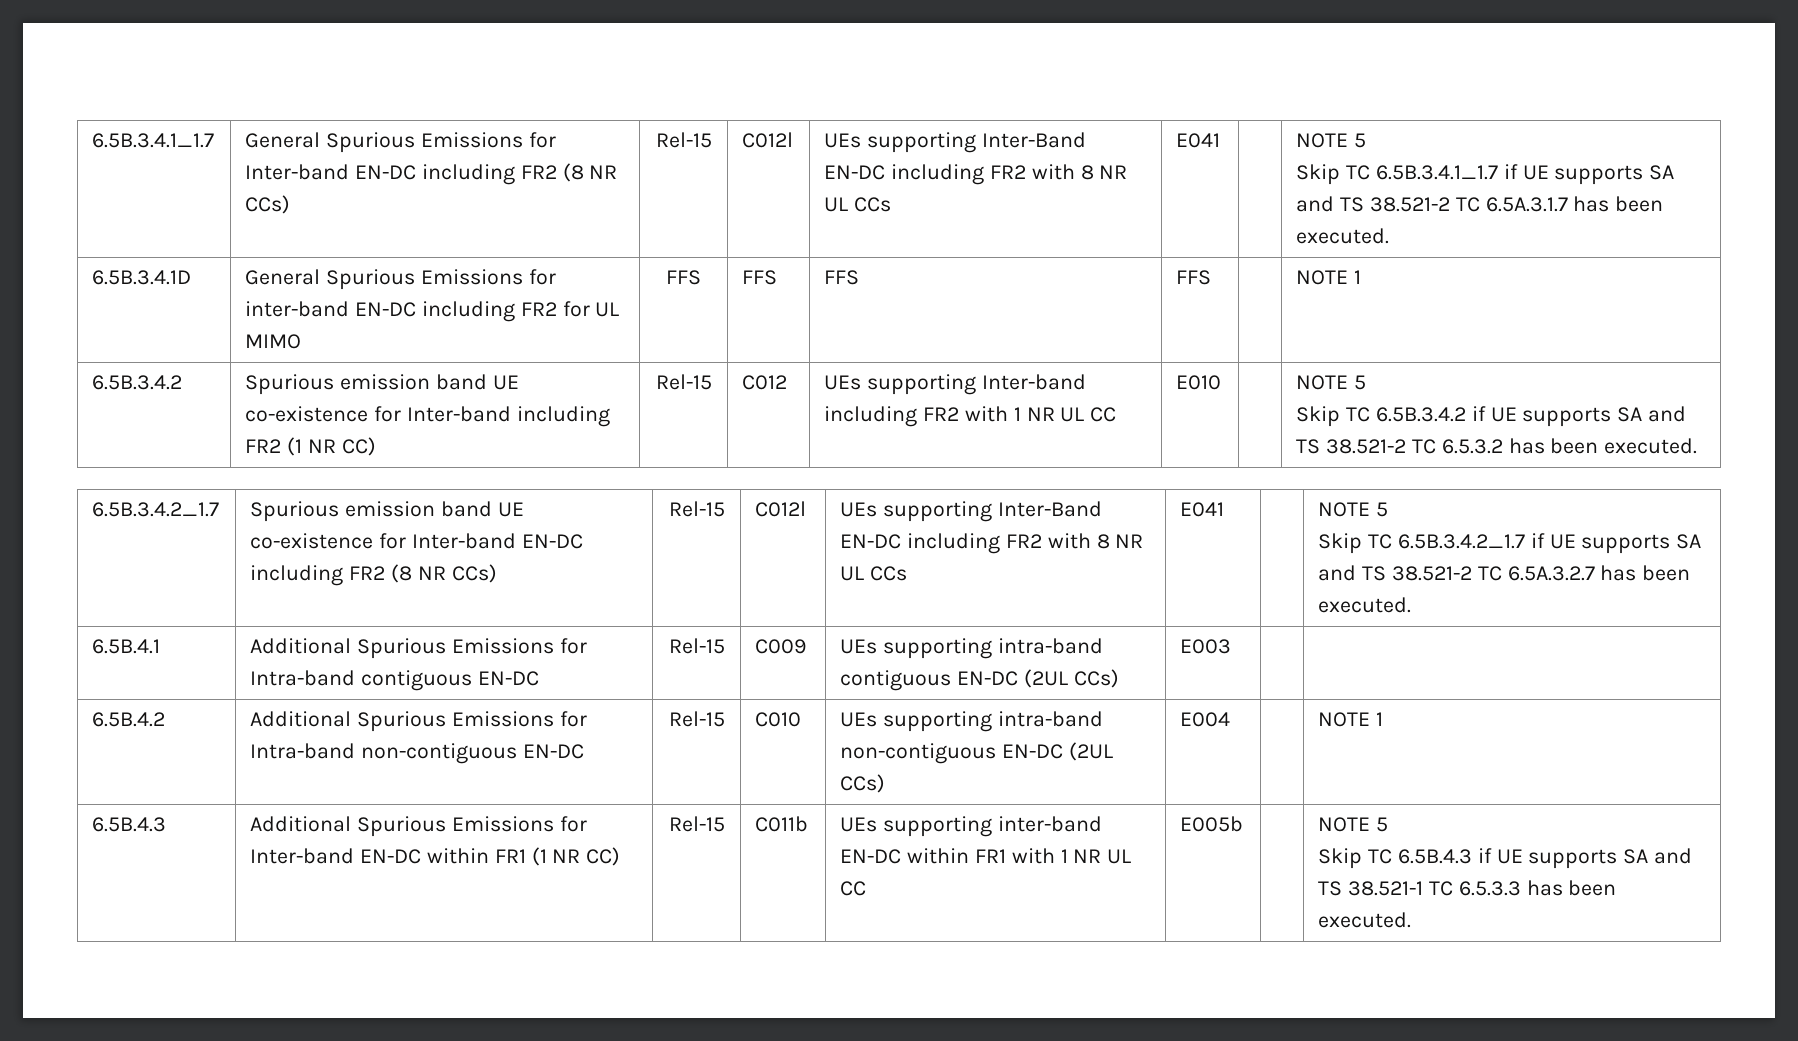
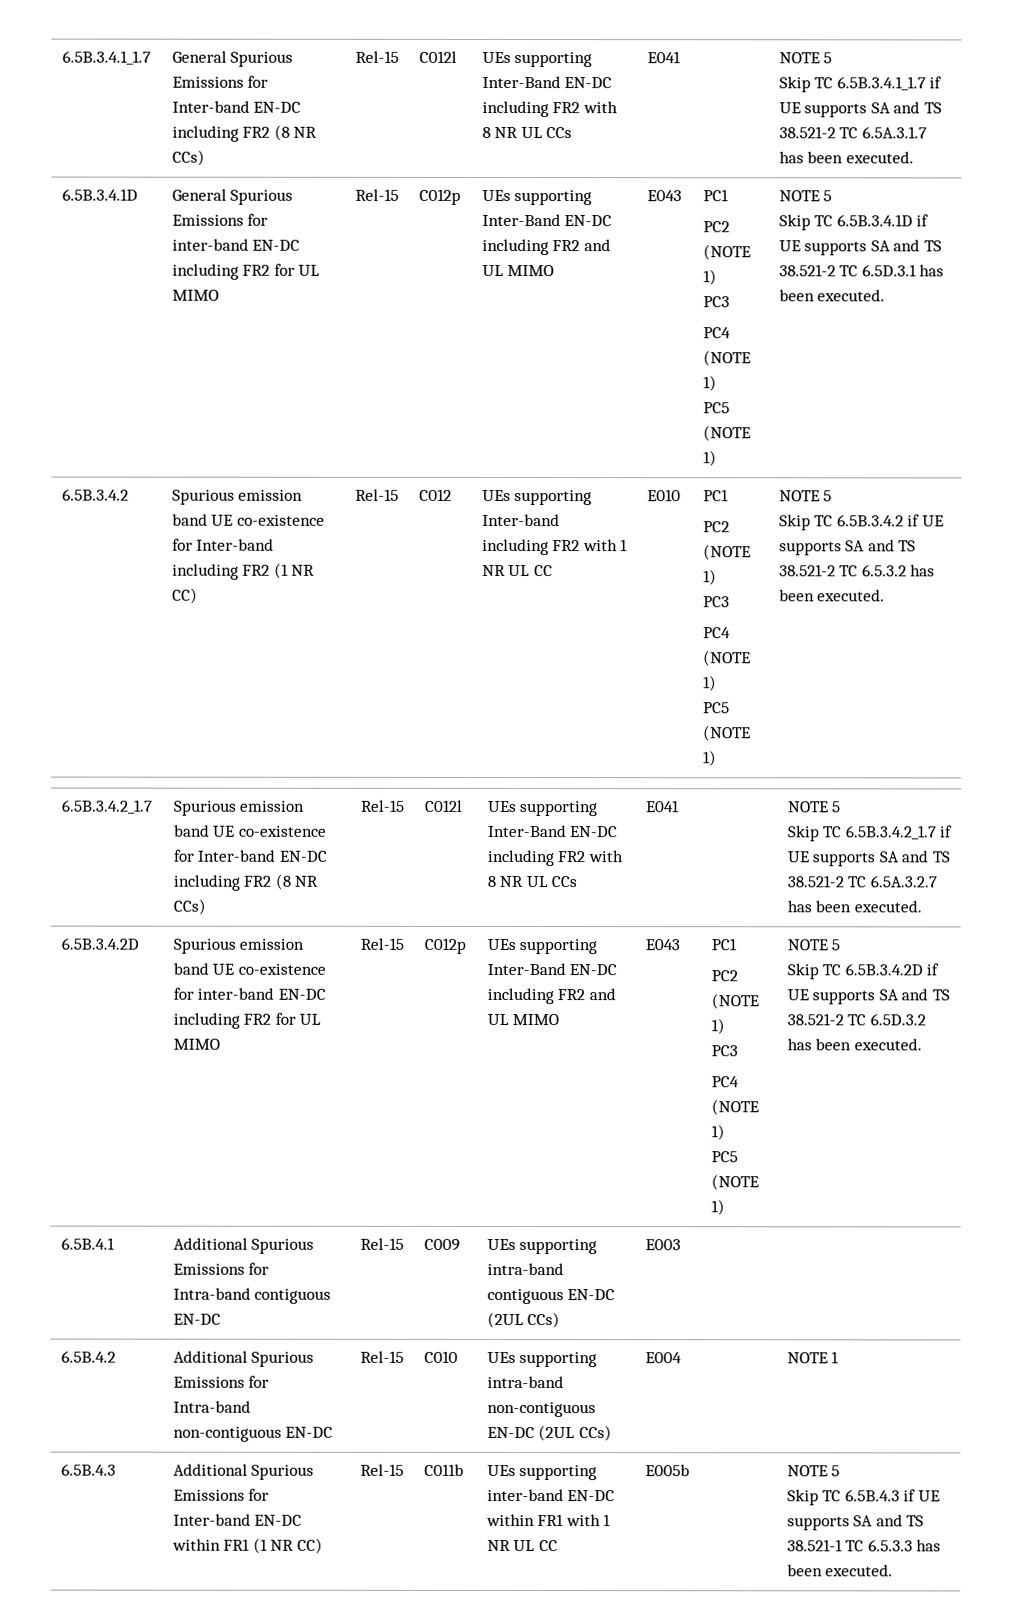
[666,270,701,285] [742,270,778,285] [824,270,860,285] [1176,270,1212,285] [1296,270,1362,285] FFS | FFS | FFS | FFS | | NOTE 1 -> [354,188,399,201] [418,188,461,205] [481,189,593,206] [481,213,613,227] [481,238,611,256] [481,264,555,277] [646,190,682,202] [702,189,729,202] [702,221,730,233] [702,244,751,261] [702,269,717,286] [702,296,730,308] [702,327,731,339] [702,350,751,367] [702,375,717,392] [702,402,730,414] [702,425,751,442] [702,450,717,467] [778,190,833,202] [778,214,930,231] [778,239,942,256] [778,264,945,277] [778,289,886,302] Rel-15 | C012p | UEs supporting Inter-Band EN-DC including FR2 and UL MIMO | E043 | PC1 // PC2 (NOTE 1) // PC3 // PC4 (NOTE 1) // PC5 (NOTE 1) | NOTE 5 // Skip TC 6.5B.3.4.1D if UE supports SA and TS 38.521-2 TC 6.5D.3.1 has been executed.
(1222, 382) none -> [702,489,729,502] [702,521,730,533] [702,544,751,561] [702,569,717,586] [702,596,730,608] [702,627,731,639] [702,650,751,667] [702,675,717,692] [702,702,730,714] [702,725,751,742] [702,750,717,767] PC1 // PC2 (NOTE 1) // PC3 // PC4 (NOTE 1) // PC5 (NOTE 1)
(1412, 605) none -> [60,937,139,950] [172,938,305,954] [172,962,326,975] [172,987,326,1000] [172,1012,322,1029] [172,1038,220,1050] [359,937,404,950] [423,937,466,954] [486,938,598,955] [486,962,618,976] [486,987,616,1005] [486,1013,560,1026] [644,939,680,951] [710,938,737,951] [710,970,738,982] [710,993,759,1010] [710,1018,725,1035] [710,1045,738,1057] [710,1076,739,1088] [710,1099,759,1116] [710,1124,725,1141] [710,1151,738,1163] [710,1174,759,1191] [710,1199,725,1216] [786,939,841,951] [786,963,940,980] [786,988,950,1005] [786,1013,926,1026] [786,1038,922,1051] // 6.5B.3.4.2D | Spurious emission band UE co-existence for inter-band EN-DC including FR2 for UL MIMO | Rel-15 | C012p | UEs supporting Inter-Band EN-DC including FR2 and UL MIMO | E043 | PC1 // PC2 (NOTE 1) // PC3 // PC4 (NOTE 1) // PC5 (NOTE 1) | NOTE 5 // Skip TC 6.5B.3.4.2D if UE supports SA and TS 38.521-2 TC 6.5D.3.2 has been executed.

